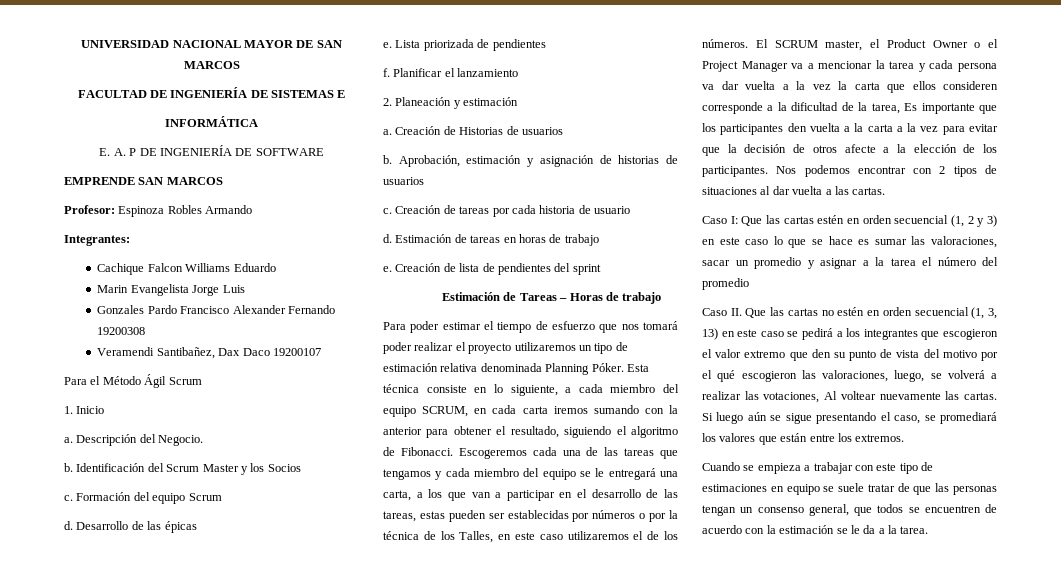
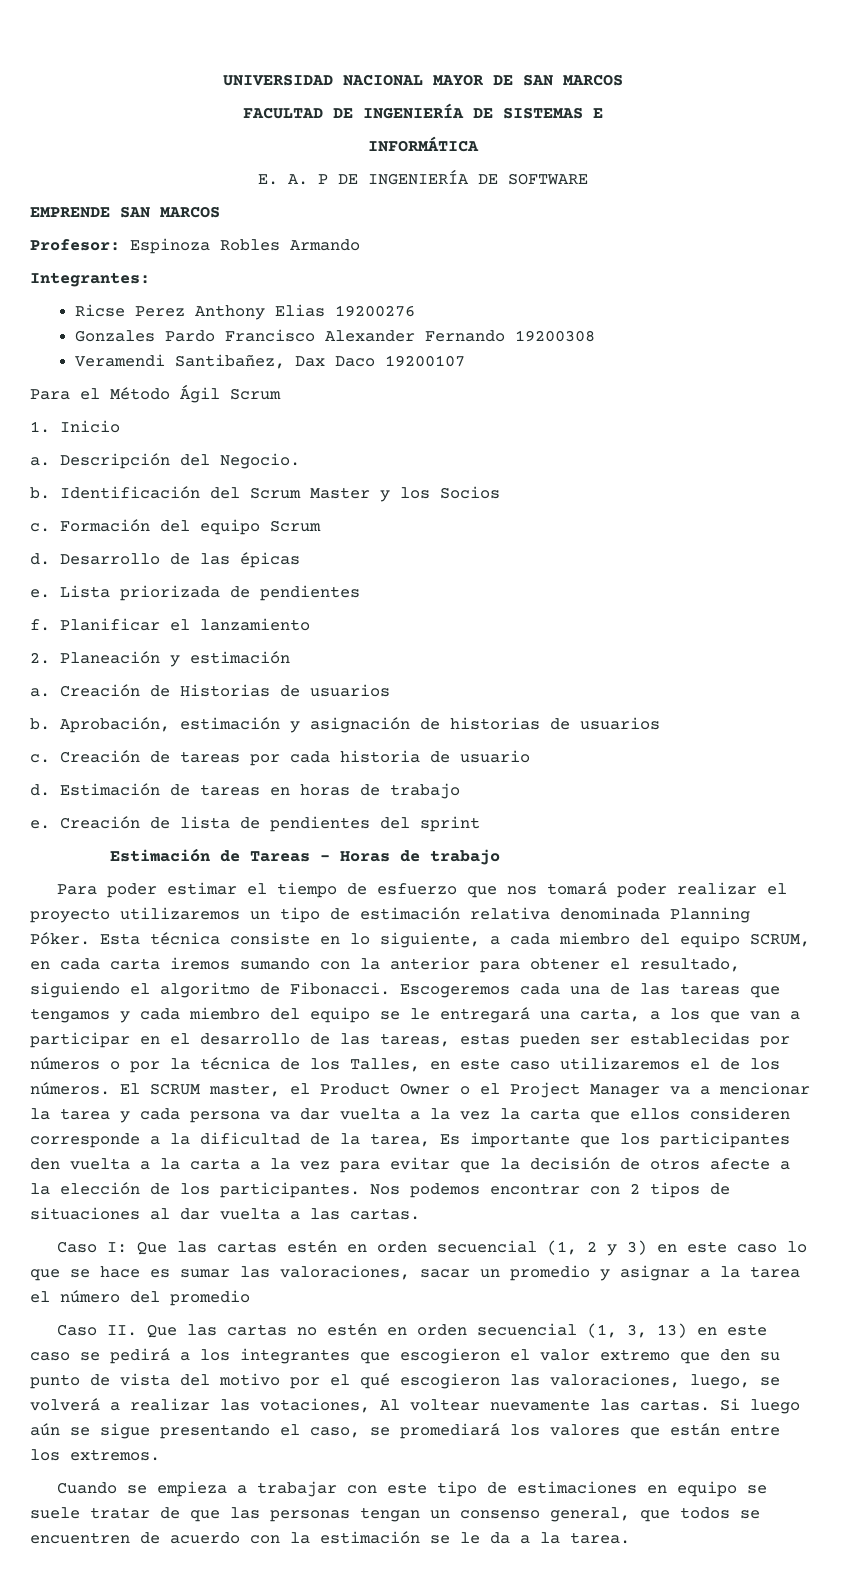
[97,263,276,275] [97,284,245,296] Cachique Falcon Williams Eduardo // Marin Evangelista Jorge Luis -> [75,304,416,320] Ricse Perez Anthony Elias 19200276

